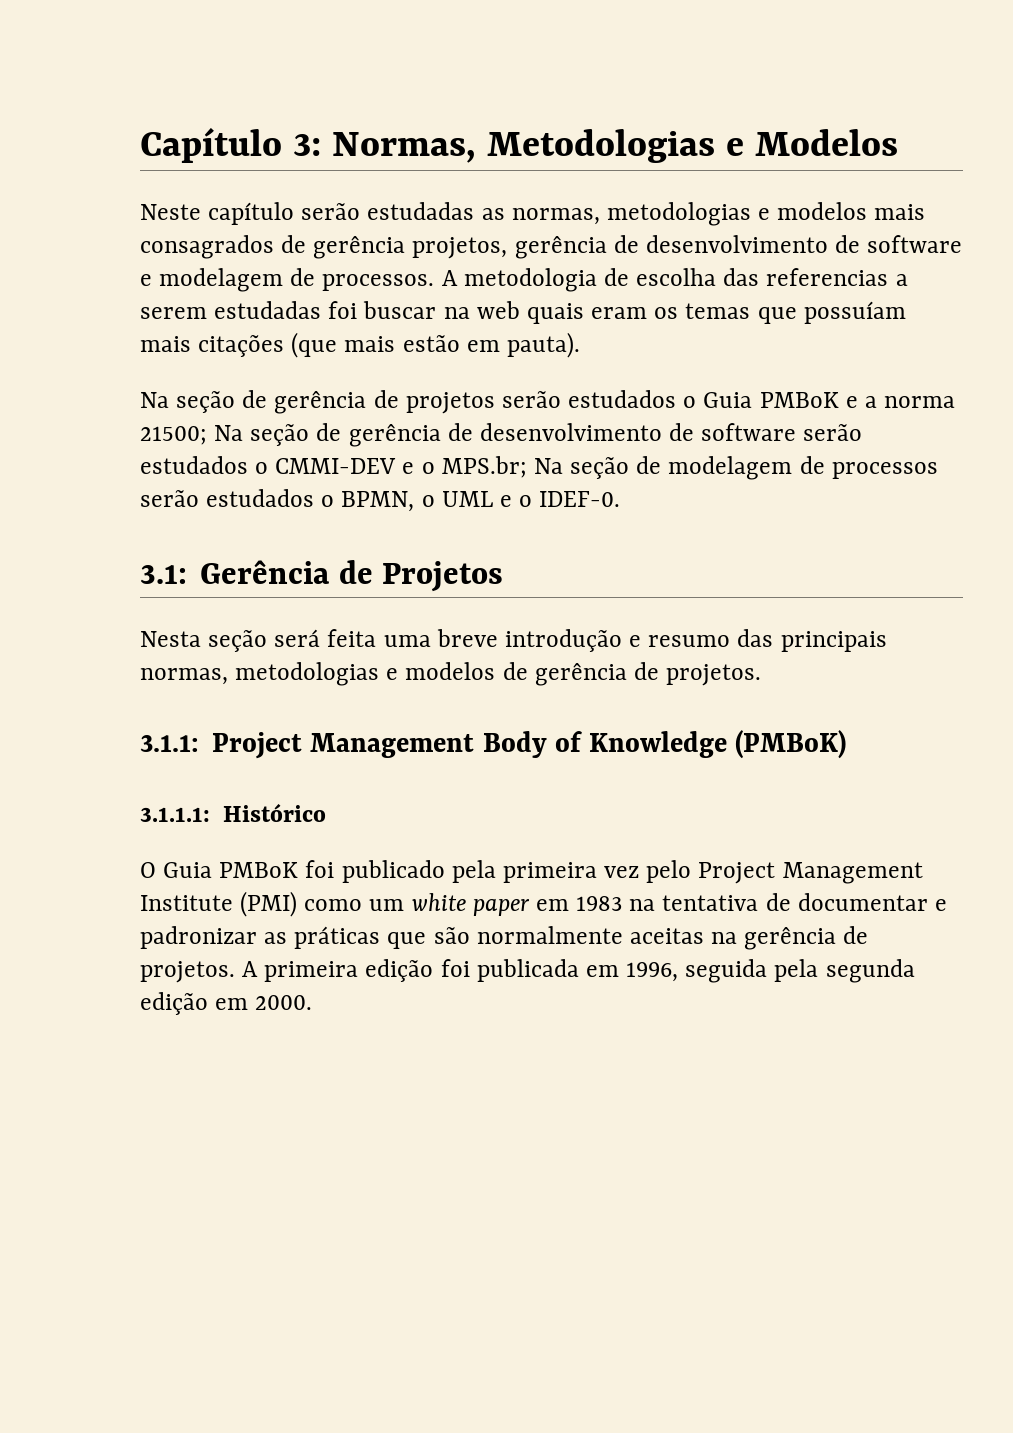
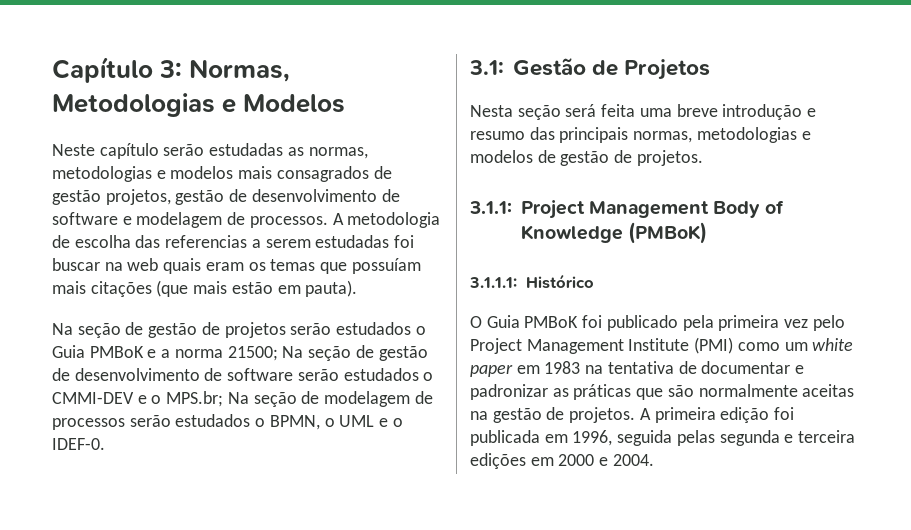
[313,235,607,259] gerência projetos, gerência -> [52,189,225,205] gestão projetos, gestão
[274,390,367,414] gerência -> [148,323,198,338] gestão
[348,423,441,447] gerência -> [378,346,428,361] gestão
[200,560,330,584] Gerência -> [512,58,586,76] Gestão
[534,662,627,686] gerência -> [560,151,610,166] gestão
[744,926,837,950] gerência -> [492,408,542,423] gestão
[774,959,915,983] [140,992,313,1015] pela segunda edição em 2000. -> [676,430,856,446] [470,453,654,469] pelas segunda e terceira edições em 2000 e 2004.

